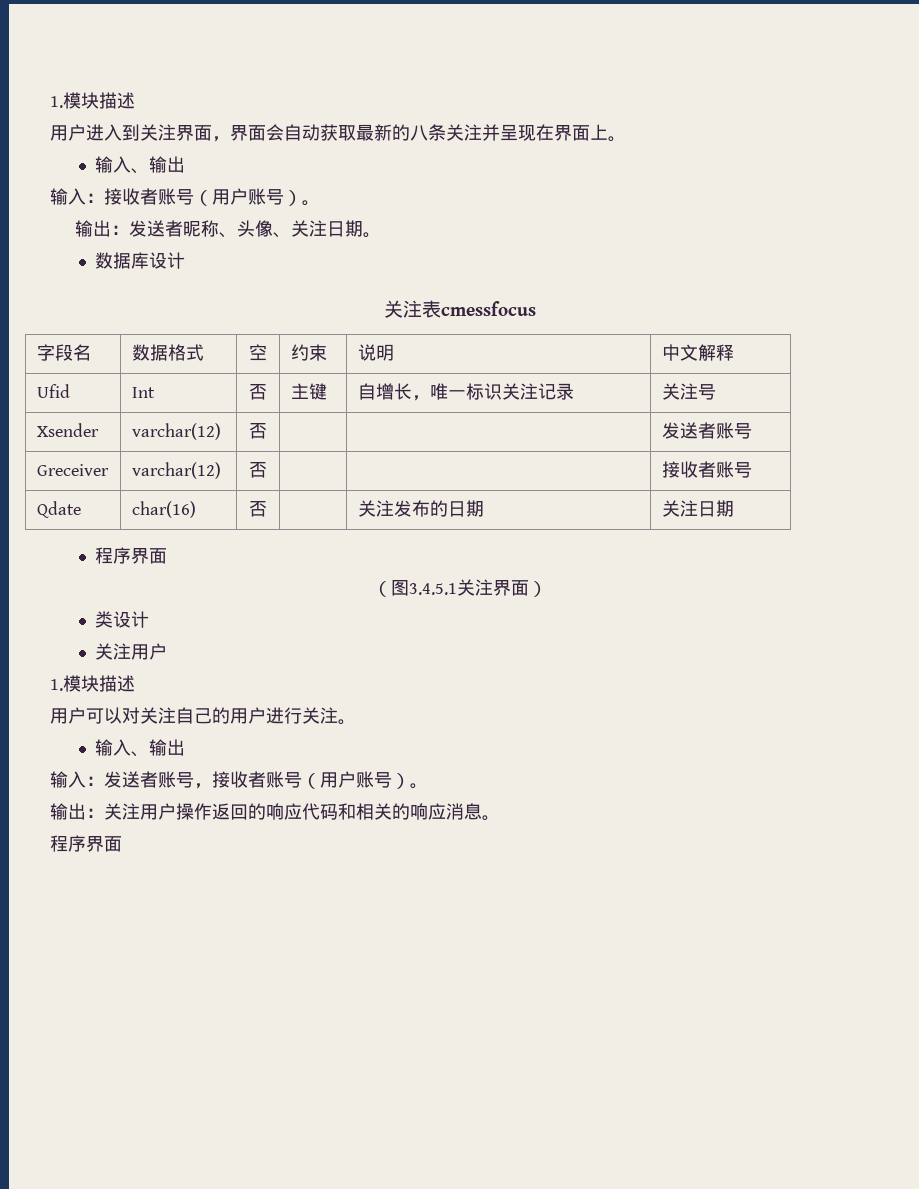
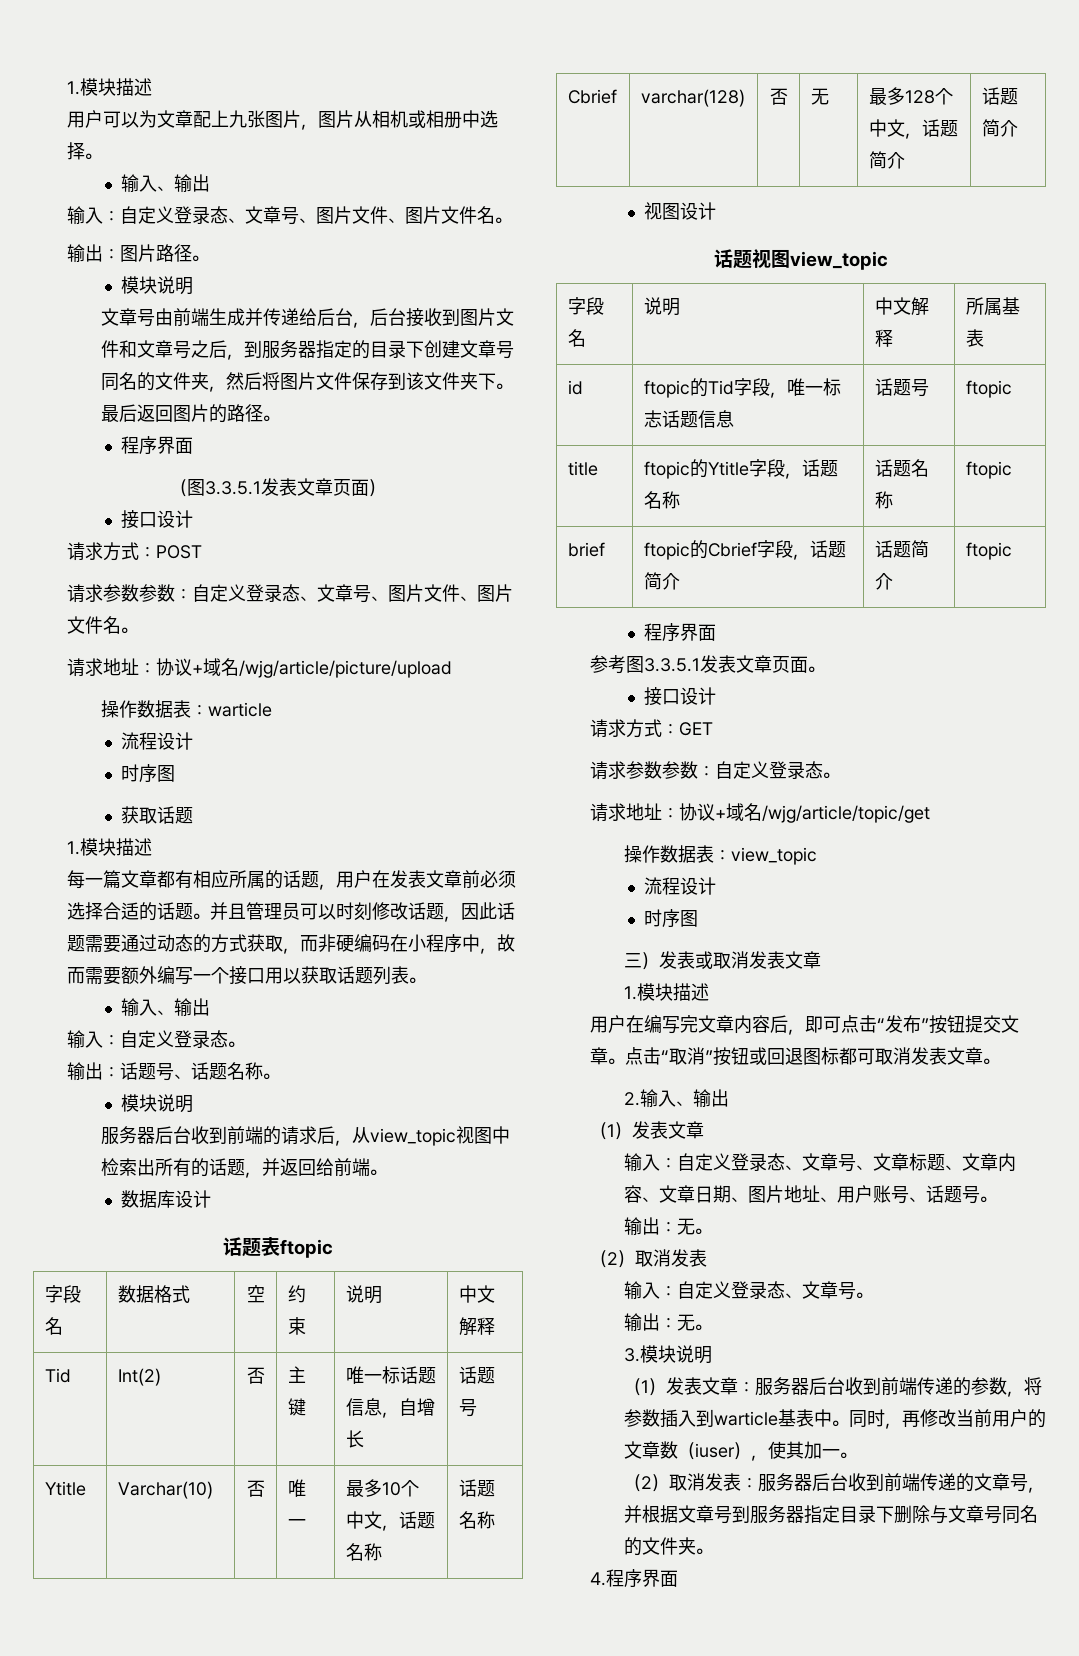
[50,92,136,109] [50,124,627,142] [94,156,185,174] [50,188,321,206] [75,220,364,238] 1.模块描述 // 用户进入到关注界面，界面会自动获取最新的八条关注并呈现在界面上。 // 输入、输出 // 输入：接收者账号（用户账号）。 // 输出：发送者昵称、头像、关注日期 -> [66,78,152,96] [66,110,498,130] [66,142,102,160] [120,174,210,193] [66,206,512,225] [66,244,209,263] [120,276,193,295] [100,308,514,328] [100,340,514,360] [100,372,513,392] [100,404,280,423] [120,436,193,455] [170,478,386,497] [120,510,193,529] [66,542,202,561] [66,584,513,603] [66,616,138,634] [66,658,452,678] [100,700,272,718] [120,732,193,750] [120,764,175,783] [120,806,193,824] [66,838,152,856] [66,870,516,890] [66,902,515,922] [66,934,515,954] [66,966,426,985] [120,998,210,1017] [66,1030,245,1049] [66,1062,280,1081] [120,1094,193,1113] [100,1126,510,1146] [100,1158,370,1178] 1.模块描述 // 用户可以为文章配上九张图片，图片从相机或相册中选择。 // 输入、输出 // 输入：自定义登录态、文章号、图片文件、图片文件名。 // 输出：图片路径。 // 模块说明 // 文章号由前端生成并传递给后台，后台接收到图片文件和文章号之后，到服务器指定的目录下创建文章号同名的文件夹，然后将图片文件保存到该文件夹下。最后返回图片的路径。 // 程序界面 // （图3.3.5.1发表文章页面） // 接口设计 // 请求方式：POST // 请求参数参数：自定义登录态、文章号、图片文件、图片文件名。 // 请求地址：协议+域名/wjg/article/picture/upload // 操作数据表：warticle // 流程设计 // 时序图 // 获取话题 // 1.模块描述 // 每一篇文章都有相应所属的话题，用户在发表文章前必须选择合适的话题。并且管理员可以时刻修改话题，因此话题需要通过动态的方式获取，而非硬编码在小程序中，故而需要额外编写一个接口用以获取话题列表。 // 输入、输出 // 输入：自定义登录态。 // 输出：话题号、话题名称。 // 模块说明 // 服务器后台收到前端的请求后，从view_topic视图中检索出所有的话题，并返回给前端
[383,300,536,318] 关注表cmessfocus -> [223,1237,333,1258] 话题表ftopic
[36,384,70,398] [131,387,155,398] Ufid | Int -> [44,1368,71,1383] [117,1368,161,1386] Tid | Int(2)
[357,383,574,401] [661,383,716,400] [36,423,99,437] [131,423,221,440] [249,423,267,439] [661,422,752,439] [36,464,109,476] [131,462,221,479] [249,462,267,478] [661,461,752,478] [36,501,81,518] [131,501,196,518] [249,501,267,517] [357,500,484,517] [661,500,734,517] [94,547,167,564] [372,579,547,597] [94,611,149,628] [94,643,167,660] [50,675,136,692] [50,707,357,725] [94,739,185,757] [50,771,429,789] [50,803,501,821] 自增长，唯一标识关注记录 | 关注号 // Xsender | varchar(12) | 否 | | | 发送者账号 // Greceiver | varchar(12) | 否 | | | 接收者账号 // Qdate | char(16) | 否 | | 关注发布的日期 | 关注日期 // 程序界面 // （图3.4.5.1关注界面） // 类设计 // 关注用户 // 1.模块描述 // 用户可以对关注自己的用户进行关注。 // 输入、输出 // 输入：发送者账号，接收者账号（用户账号）。 // 输出：关注用户操作返回的响应代码和相关的响应消息。 // -> [345,1366,436,1384] [345,1398,435,1418] [345,1430,364,1448] [458,1366,495,1384] [458,1399,477,1417] [44,1481,86,1496] [117,1481,213,1499] [246,1480,265,1497] [287,1479,306,1497] [287,1519,306,1527] [345,1479,419,1497] [345,1511,435,1531] [345,1543,382,1561] [458,1479,495,1497] [458,1511,495,1529] [567,89,617,104] [640,89,745,107] [769,88,788,105] [810,88,829,105] [868,87,953,105] [868,119,958,139] [868,151,905,169] [981,87,1018,105] [981,119,1018,137] [643,202,716,220] [714,249,888,270] [567,297,604,315] [567,329,586,347] [643,297,680,316] [874,297,929,316] [874,329,893,347] [965,297,1020,315] [965,329,984,347] [567,380,583,395] [643,378,841,398] [643,410,734,428] [874,378,929,397] [965,380,1012,398] [567,461,598,476] [643,459,838,479] [643,491,680,509] [874,459,929,477] [874,491,893,509] [965,461,1012,479] [567,542,605,557] [643,540,846,560] [643,572,680,590] [874,540,929,558] [874,573,893,590] [965,542,1012,560] [643,623,716,642] [589,655,825,674] [643,687,716,706] [589,719,713,738] [589,761,840,780] [589,803,930,823] [623,845,817,865] [643,877,716,895] [643,909,698,928] [623,951,821,970] [623,983,709,1001] [589,1015,1019,1035] [589,1047,1000,1066] [623,1089,729,1108] [589,1121,704,1140] [623,1153,1016,1172] [623,1185,997,1204] [623,1217,712,1236] [589,1249,707,1268] [623,1281,873,1300] [623,1313,712,1332] [623,1345,712,1364] [623,1377,1042,1397] [623,1409,1046,1429] [623,1441,857,1461] [623,1473,1045,1493] [623,1505,1038,1524] [623,1537,713,1556] [589,1572,606,1586] 唯一标话题信息，自增长 | 话题号 // Ytitle | Varchar(10) | 否 | 唯一 | 最多10个中文，话题名称 | 话题名称 // Cbrief | varchar(128) | 否 | 无 | 最多128个中文，话题简介 | 话题简介 // 视图设计 // 话题视图view_topic // 字段名 | 说明 | 中文解释 | 所属基表 // id | ftopic的Tid字段，唯一标志话题信息 | 话题号 | ftopic // title | ftopic的Ytitle字段，话题名称 | 话题名称 | ftopic // brief | ftopic的Cbrief字段，话题简介 | 话题简介 | ftopic // 程序界面 // 参考图3.3.5.1发表文章页面。 // 接口设计 // 请求方式：GET // 请求参数参数：自定义登录态。 // 请求地址：协议+域名/wjg/article/topic/get // 操作数据表：view_topic // 流程设计 // 时序图 // 三）发表或取消发表文章 // 1.模块描述 // 用户在编写完文章内容后，即可点击“发布”按钮提交文章。点击“取消”按钮或回退图标都可取消发表文章。 // 2.输入、输出 // （1）发表文章 // 输入：自定义登录态、文章号、文章标题、文章内容、文章日期、图片地址、用户账号、话题号。 // 输出：无。 // （2）取消发表 // 输入：自定义登录态、文章号。 // 输出：无。 // 3.模块说明 // （1）发表文章：服务器后台收到前端传递的参数，将参数插入到warticle基表中。同时，再修改当前用户的文章数（iuser），使其加一。 // （2）取消发表：服务器后台收到前端传递的文章号，并根据文章号到服务器指定目录下删除与文章号同名的文件夹。 // 4.

